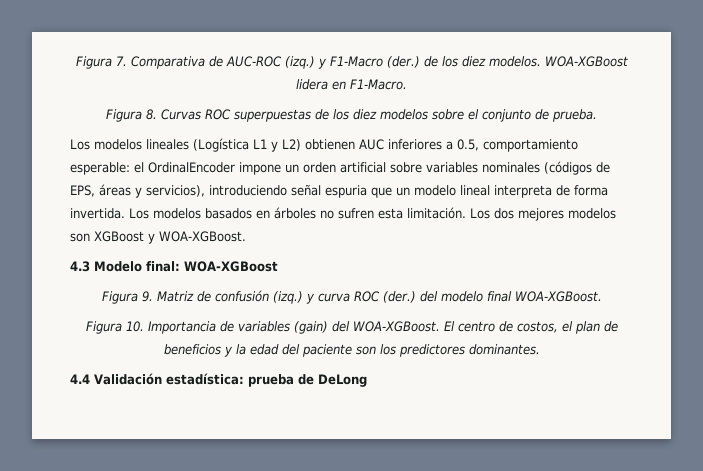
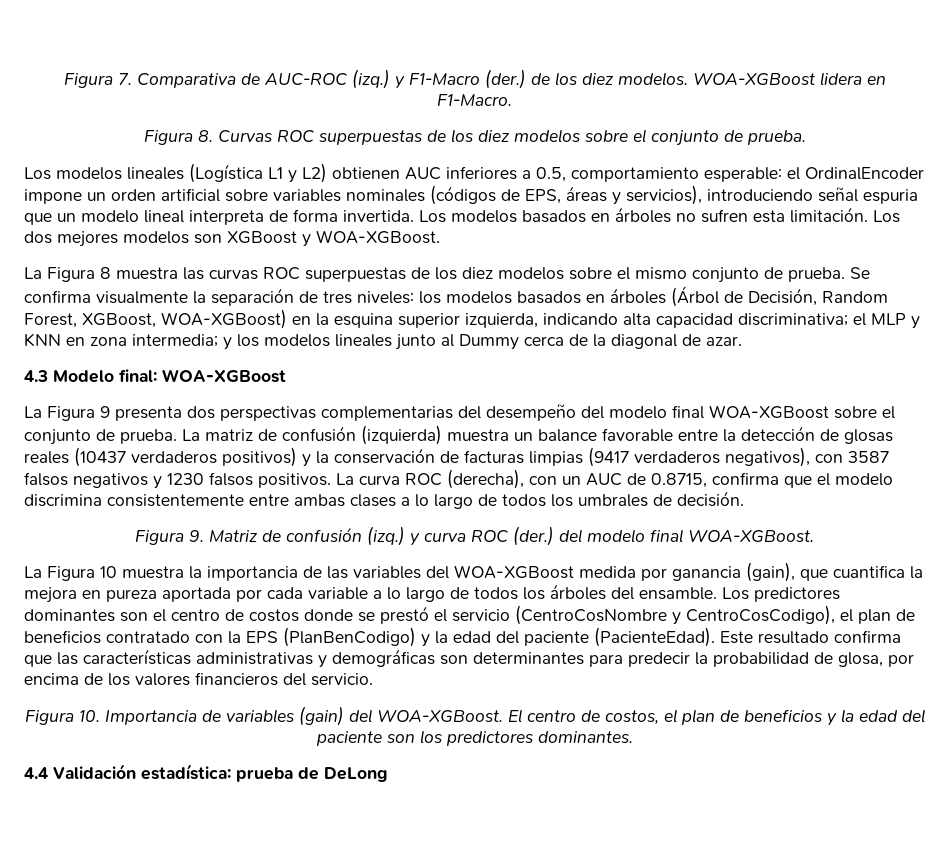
[70,261,278,272] 4.3 Modelo final: WOA-XGBoost -> [24,267,870,283] [24,286,888,307] [24,309,920,329] [24,333,742,350] [24,369,286,383] [24,404,895,421] [24,425,893,445] [24,447,889,467] [24,469,893,489] [24,491,744,509] La Figura 8 muestra las curvas ROC superpuestas de los diez modelos sobre el mismo conjunto de prueba. Se confirma visualmente la separación de tres niveles: los modelos basados en árboles (Árbol de Decisión, Random Forest, XGBoost, WOA-XGBoost) en la esquina superior izquierda, indicando alta capacidad discriminativa; el MLP y KNN en zona intermedia; y los modelos lineales junto al Dummy cerca de la diagonal de azar. // 4.3 Modelo final: WOA-XGBoost // La Figura 9 presenta dos perspectivas complementarias del desempeño del modelo final WOA-XGBoost sobre el conjunto de prueba. La matriz de confusión (izquierda) muestra un balance favorable entre la detección de glosas reales (10437 verdaderos positivos) y la conservación de facturas limpias (9417 verdaderos negativos), con 3587 falsos negativos y 1230 falsos positivos. La curva ROC (derecha), con un AUC de 0.8715, confirma que el modelo discrimina consistentemente entre ambas clases a lo largo de todos los umbrales de decisión.
(602, 296) none -> [24,562,923,582] [24,584,840,603] [24,605,915,625] [24,627,901,647] [24,649,914,668] [24,672,373,686] // La Figura 10 muestra la importancia de las variables del WOA-XGBoost medida por ganancia (gain), que cuantifica la mejora en pureza aportada por cada variable a lo largo de todos los árboles del ensamble. Los predictores dominantes son el centro de costos donde se prestó el servicio (CentroCosNombre y CentroCosCodigo), el plan de beneficios contratado con la EPS (PlanBenCodigo) y la edad del paciente (PacienteEdad). Este resultado confirma que las características administrativas y demográficas son determinantes para predecir la probabilidad de glosa, por encima de los valores financieros del servicio.

